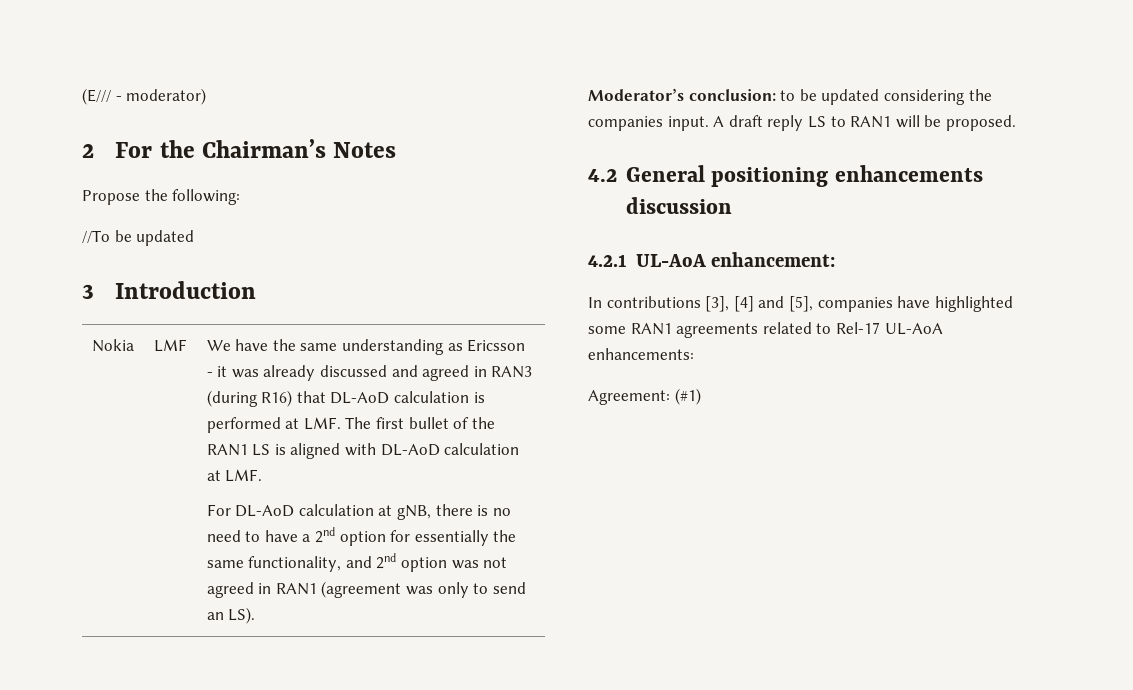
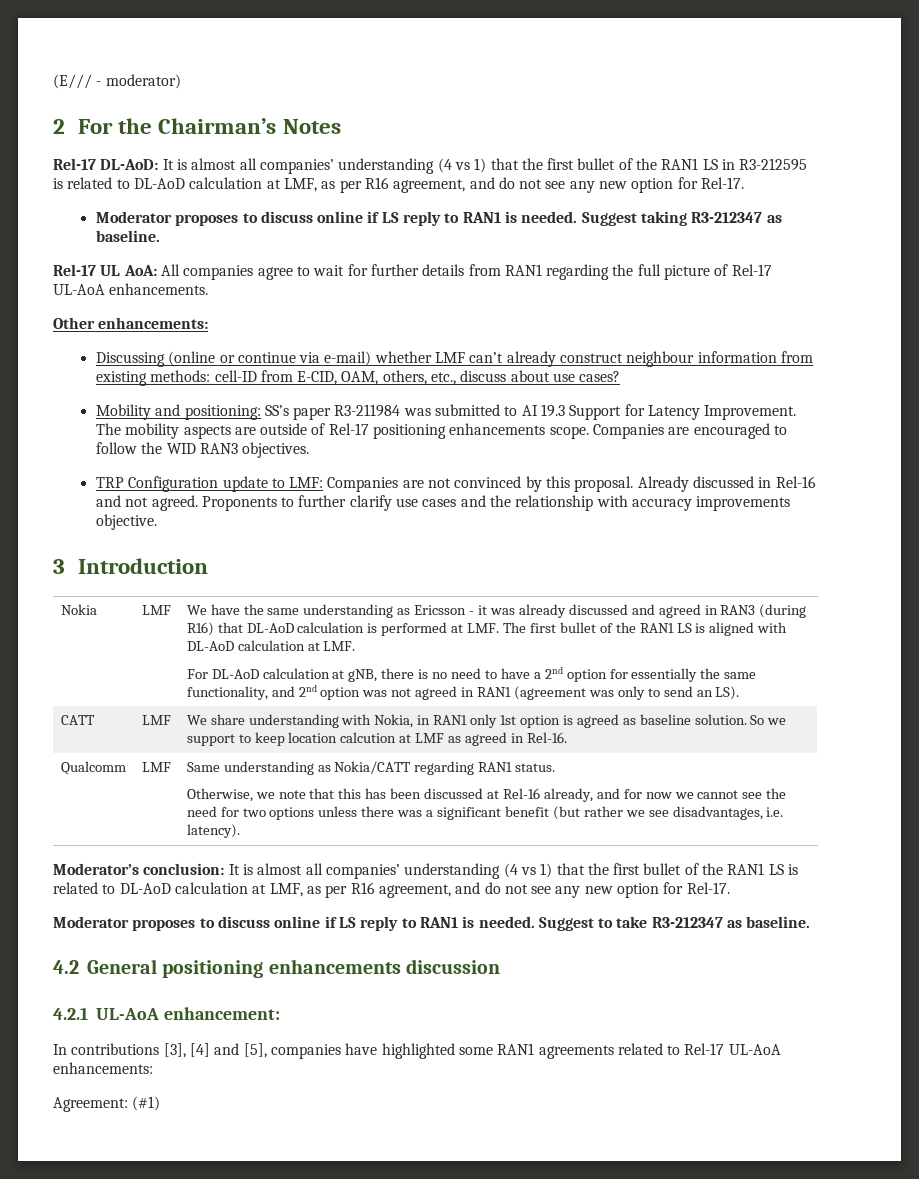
[82,189,241,205] [82,230,195,246] Propose the following: // //To be updated -> [53,158,808,174] [53,177,745,193] [95,211,782,226] [95,230,160,242] [53,264,772,280] [53,283,209,295] [53,317,209,329] [95,351,814,367] [95,370,621,386] [95,404,797,420] [95,423,788,439] [95,442,310,458] [95,476,816,492] [95,495,791,511] [95,514,157,530] Rel-17 DL-AoD: It is almost all companies’ understanding (4 vs 1) that the first bullet of the RAN1 LS in R3-212595 is related to DL-AoD calculation at LMF, as per R16 agreement, and do not see any new option for Rel-17. // Moderator proposes to discuss online if LS reply to RAN1 is needed. Suggest taking R3-212347 as baseline. // Rel-17 UL AoA: All companies agree to wait for further details from RAN1 regarding the full picture of Rel-17 UL-AoA enhancements. // Other enhancements: // Discussing (online or continue via e-mail) whether LMF can’t already construct neighbour information from existing methods: cell-ID from E-CID, OAM, others, etc., discuss about use cases? // Mobility and positioning: SS’s paper R3-211984 was submitted to AI 19.3 Support for Latency Improvement. The mobility aspects are outside of Rel-17 positioning enhancements scope. Companies are encouraged to follow the WID RAN3 objectives. // TRP Configuration update to LMF: Companies are not convinced by this proposal. Already discussed in Rel-16 and not agreed. Proponents to further clarify use cases and the relationship with accuracy improvements objective.
[588,88,992,105] [588,115,1016,131] // Moderator’s conclusion: to be updated considering the companies input. A draft reply LS to RAN1 will be proposed. -> [60,715,95,725] [141,715,171,725] [186,714,787,728] [186,732,567,746] [60,761,126,775] [141,762,171,772] [186,761,556,775] [186,788,787,802] [186,806,784,820] [186,824,240,838] [53,863,799,879] [53,882,730,898] [53,916,811,931] // CATT | LMF | We share understanding with Nokia, in RAN1 only 1st option is agreed as baseline solution. So we support to keep location calcution at LMF as agreed in Rel-16. // Qualcomm | LMF | Same understanding as Nokia/CATT regarding RAN1 status. // Otherwise, we note that this has been discussed at Rel-16 already, and for now we cannot see the need for two options unless there was a significant benefit (but rather we see disadvantages, i.e. latency). // Moderator’s conclusion: It is almost all companies’ understanding (4 vs 1) that the first bullet of the RAN1 LS is related to DL-AoD calculation at LMF, as per R16 agreement, and do not see any new option for Rel-17. // Moderator proposes to discuss online if LS reply to RAN1 is needed. Suggest to take R3-212347 as baseline.

